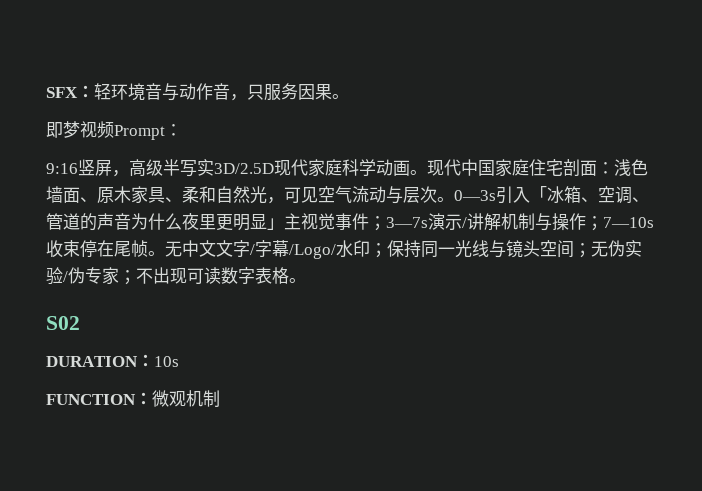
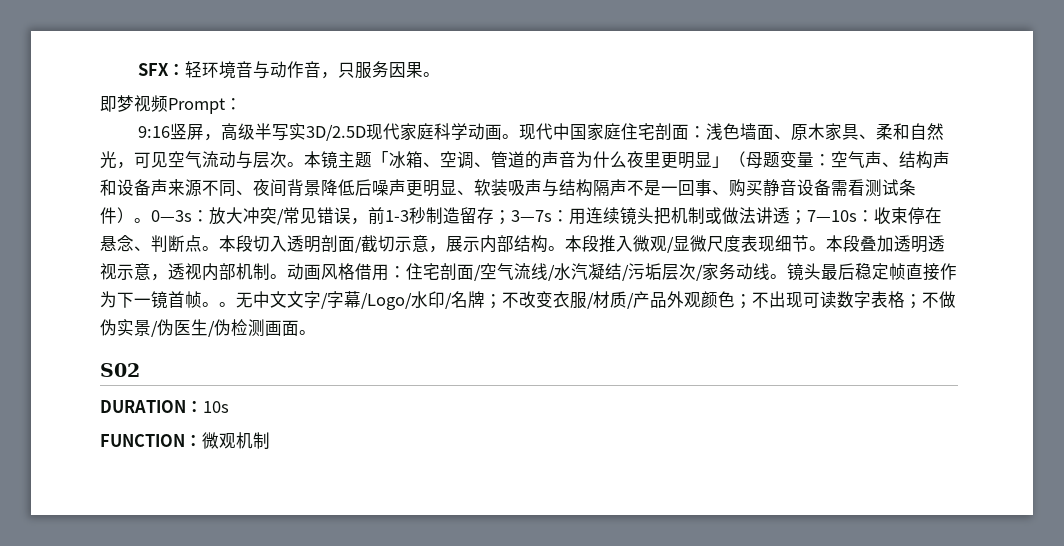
[454,186,530,204] 0—3s引入 -> [304,151,372,169] 本镜主题
[284,213,654,231] [46,240,148,258] 主视觉事件；3—7s演示/讲解机制与操作；7—10s收束停在尾帧 -> [729,151,950,169] [100,179,916,197] [100,207,942,225] [100,235,945,253] [100,263,957,281] [100,291,219,309] （母题变量：空气声、结构声和设备声来源不同、夜间背景降低后噪声更明显、软装吸声与结构隔声不是一回事、购买静音设备需看测试条件）。0—3s：放大冲突/常见错误，前1-3秒制造留存；3—7s：用连续镜头把机制或做法讲透；7—10s：收束停在悬念、判断点。本段切入透明剖面/截切示意，展示内部结构。本段推入微观/显微尺度表现细节。本段叠加透明透视示意，透视内部机制。动画风格借用：住宅剖面/空气流线/水汽凝结/污垢层次/家务动线。镜头最后稳定帧直接作为下一镜首帧。
[370,240,642,258] [46,267,119,285] ；保持同一光线与镜头空间；无伪实验/伪专家 -> [445,291,735,309] /名牌；不改变衣服/材质/产品外观颜色
(289, 275) none -> [905,291,956,309] [100,319,299,337] ；不做伪实景/伪医生/伪检测画面

